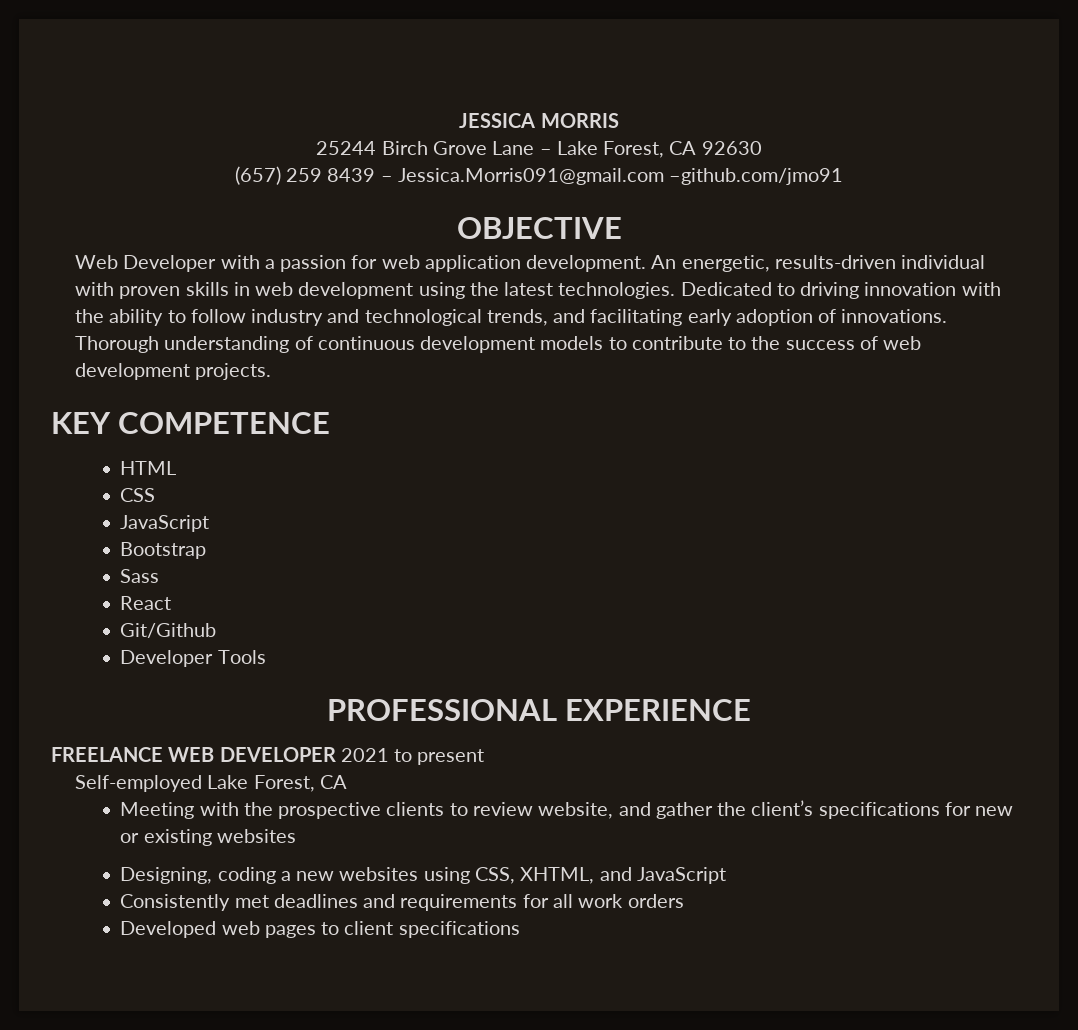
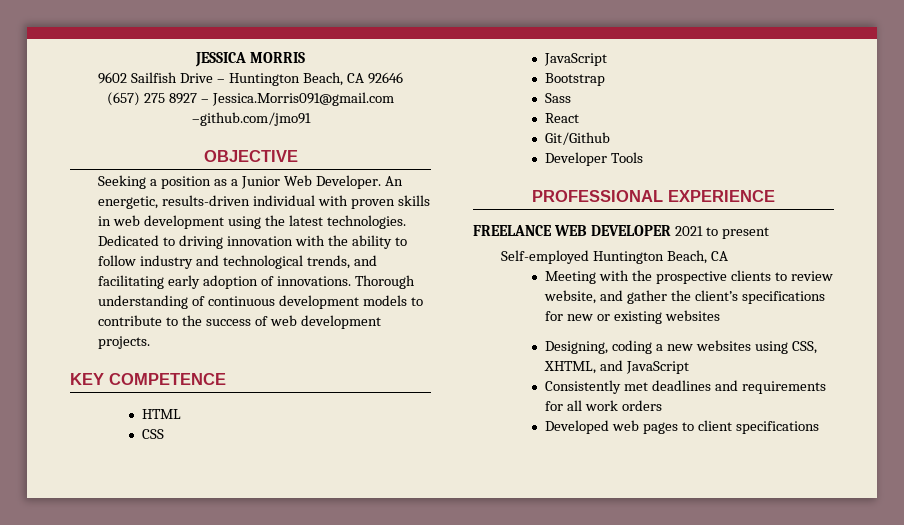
[316,141,762,158] 25244 Birch Grove Lane – Lake Forest, CA 92630 -> [98,72,403,86] 9602 Sailfish Drive – Huntington Beach, CA 92646
[286,168,376,182] 259 8439 -> [144,93,198,104] 275 8927
[74,255,647,272] Web Developer with a passion for web application development. -> [98,175,381,189] Seeking a position as a Junior Web Developer.
[207,775,315,792] Lake Forest, -> [593,250,708,264] Huntington Beach,

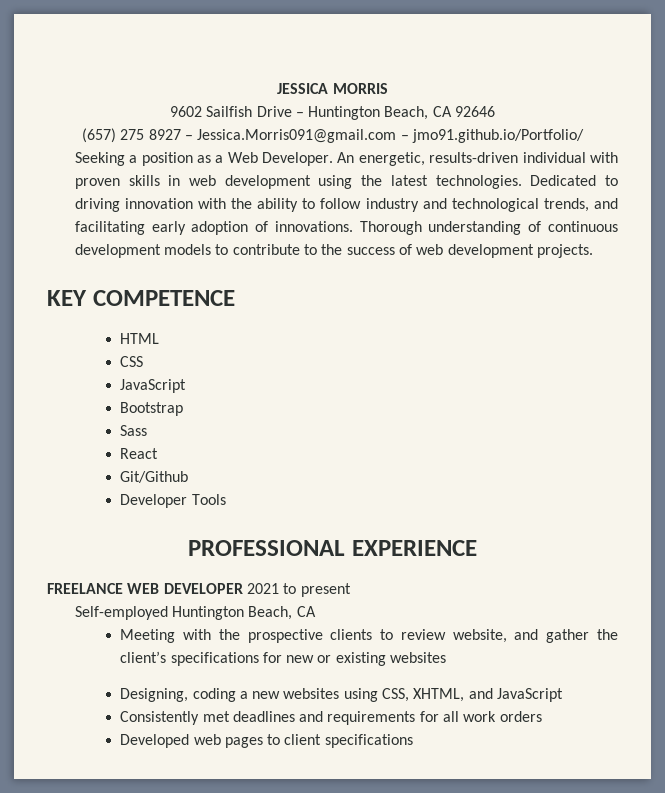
[191,112,311,126] [203,150,298,162] –github.com/jmo91 // OBJECTIVE -> [400,129,584,143] – jmo91.github.io/Portfolio/
[240,176,280,189] Junior -> (224, 159) none

